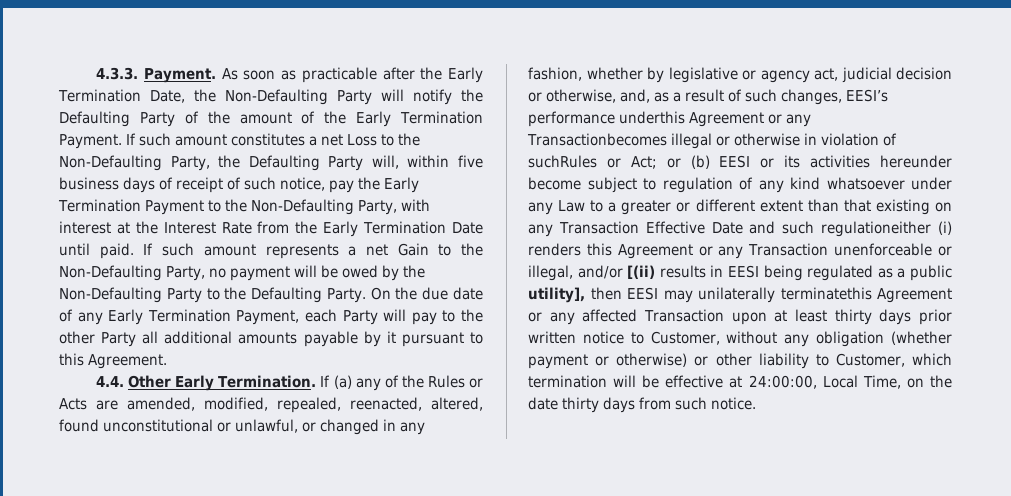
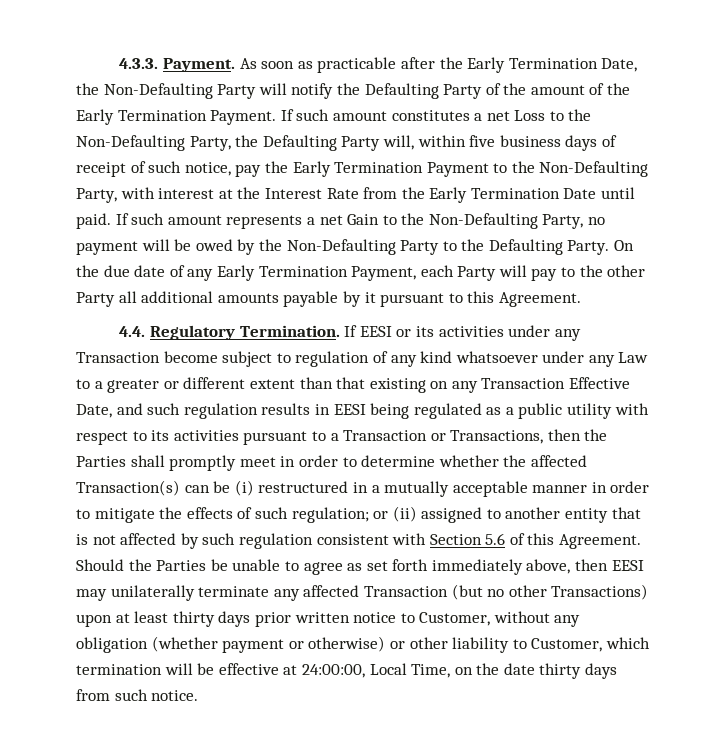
[128,375,483,391] [59,397,483,413] [59,419,426,435] [528,67,952,83] [528,89,889,105] [528,111,812,127] [527,133,898,149] [528,155,710,169] Other Early Termination. If (a) any of the Rules or Acts are amended, modified, repealed, reenacted, altered, found unconstitutional or unlawful, or changed in any fashion, whether by legislative or agency act, judicial decision or otherwise, and, as a result of such changes, EESI’s performance underthis Agreement or any Transactionbecomes illegal or otherwise in violation of suchRules or Act; or (b) -> [150,325,358,340] Regulatory Termination. If
[880,155,952,168] hereunder -> [508,325,581,341] [76,352,160,363] under any Transaction
[711,222,743,234] Date -> [76,404,112,418] Date,
[821,221,952,237] [528,243,952,259] [528,265,656,281] regulationeither (i) renders this Agreement or any Transaction unenforceable or illegal, and/or [(ii) -> [183,403,258,419] regulation
[528,287,952,303] [528,309,725,325] utility], then EESI may unilaterally terminatethis Agreement or any affected Transaction -> [567,403,649,419] [76,429,608,445] [76,455,587,471] [76,480,650,497] [76,506,641,523] [76,533,642,549] [76,559,644,575] [76,584,649,601] utility with respect to its activities pursuant to a Transaction or Transactions, then the Parties shall promptly meet in order to determine whether the affected Transaction(s) can be (i) restructured in a mutually acceptable manner in order to mitigate the effects of such regulation; or (ii) assigned to another entity that is not affected by such regulation consistent with Section 5.6 of this Agreement. Should the Parties be unable to agree as set forth immediately above, then EESI may unilaterally terminate any affected Transaction (but no other Transactions)

